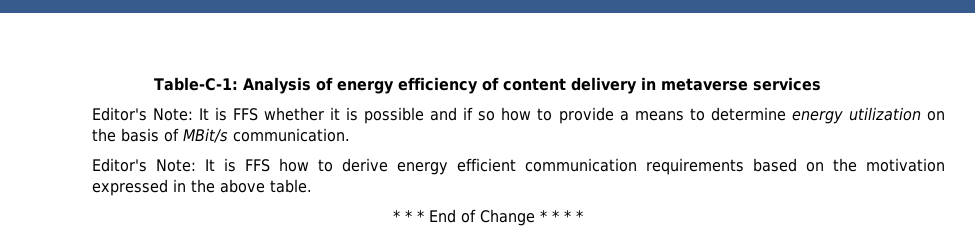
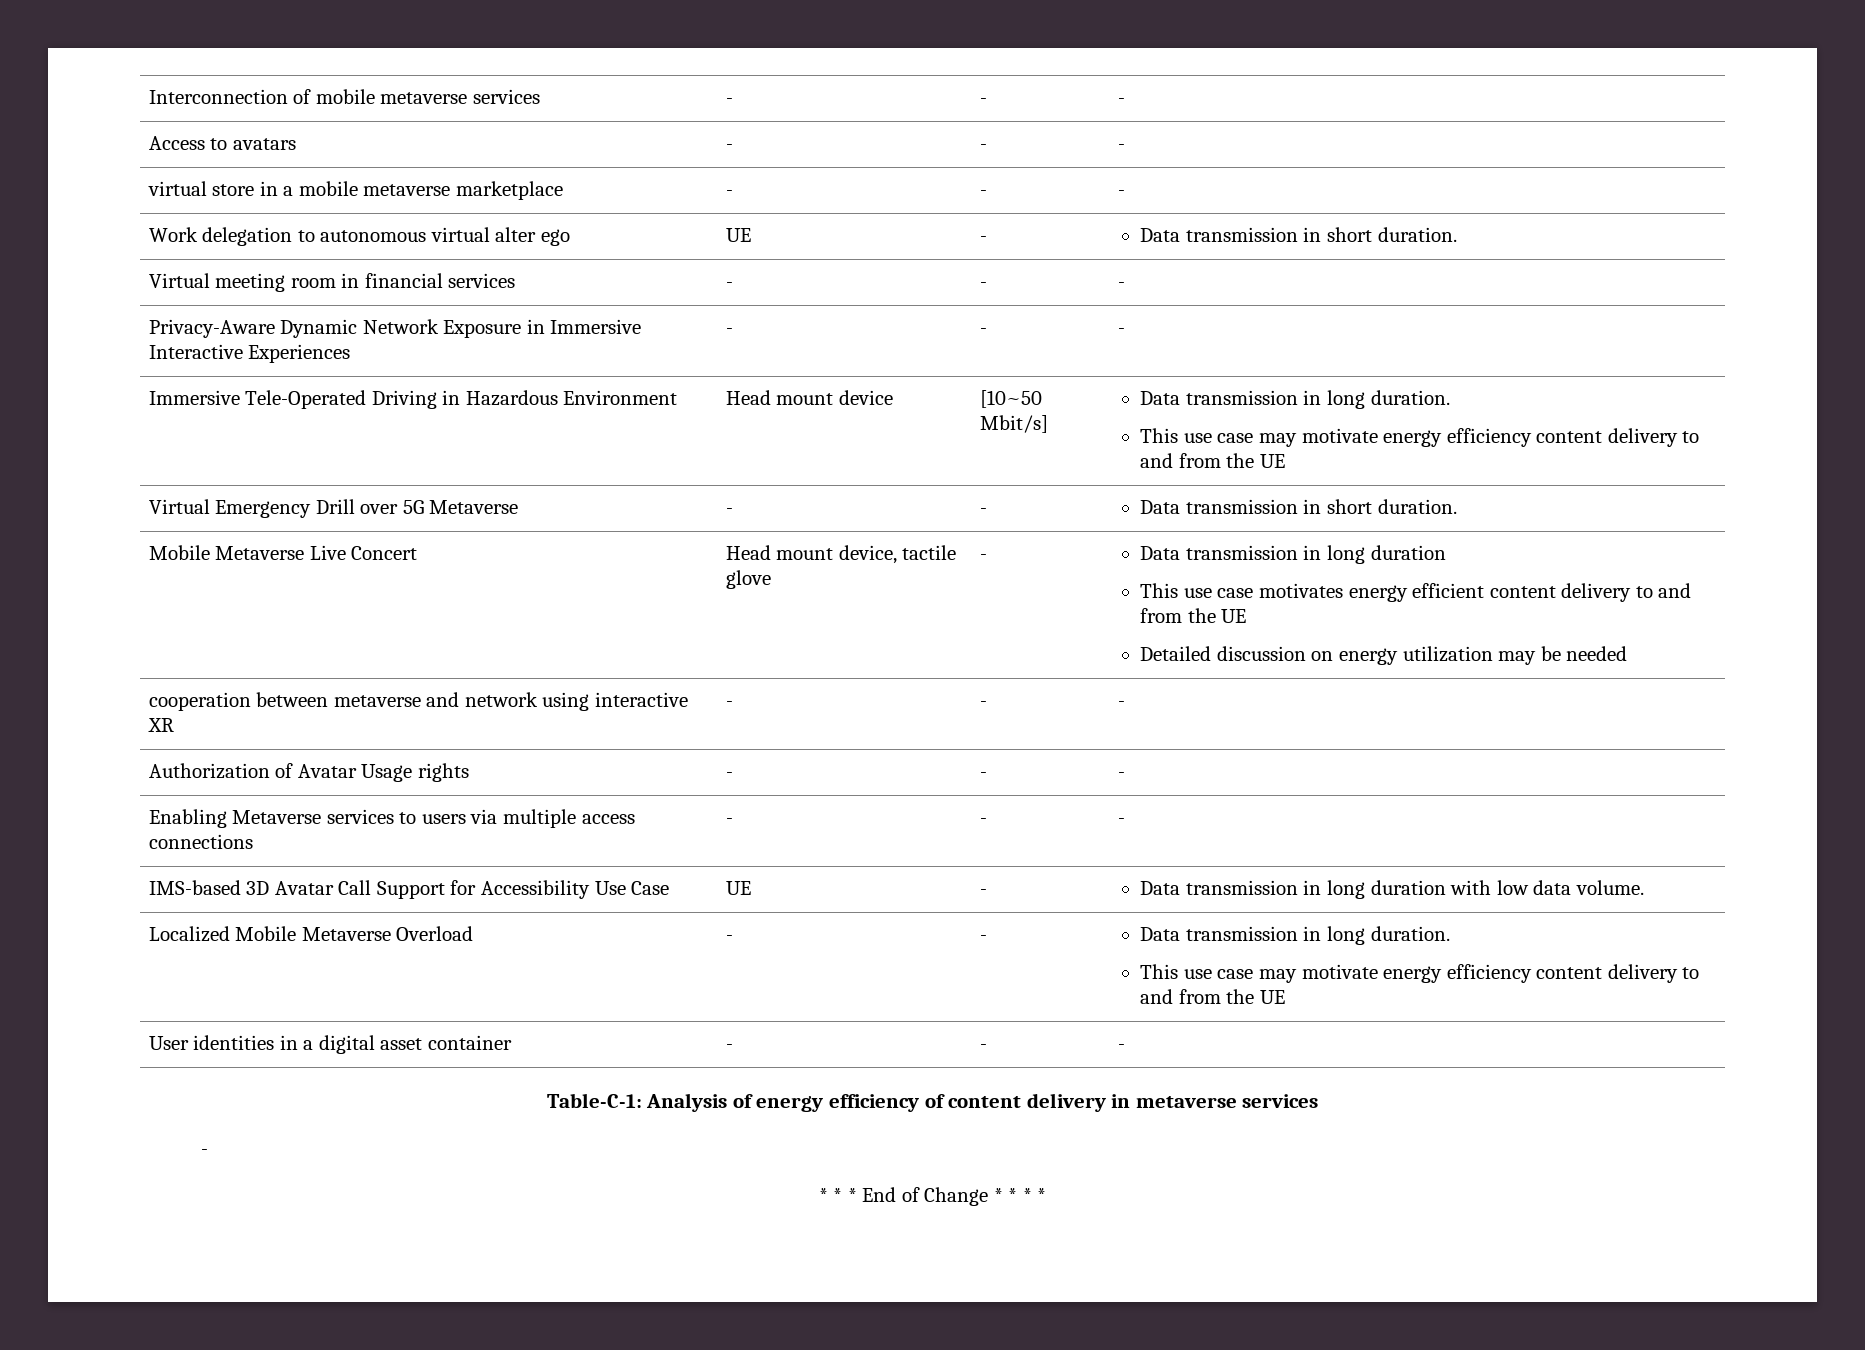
(154, 84) none -> [148,89,540,104] [725,98,733,104] [979,98,987,104] [1117,98,1125,104] [148,136,296,150] [725,144,733,150] [979,144,987,150] [1117,144,1125,150] [147,181,564,200] [725,190,733,196] [979,190,987,196] [1117,190,1125,196] [148,227,571,246] [725,228,751,242] [979,236,987,242] [1140,227,1457,242] [148,273,516,292] [725,282,733,288] [979,282,987,288] [1117,282,1125,288] [148,319,642,338] [148,344,351,363] [725,328,733,334] [979,328,987,334] [1117,328,1125,334] [148,390,678,409] [725,390,893,405] [979,390,1042,408] [979,415,1048,433] [1140,390,1450,409] [1140,428,1700,447] [1140,453,1285,468] [148,499,519,518] [725,508,733,514] [979,508,987,514] [1140,499,1457,514] [148,545,418,560] [725,545,957,564] [725,570,771,589] [979,554,987,560] [1140,545,1446,564] [1140,583,1692,602] [1140,608,1247,623] [1140,646,1628,665] [148,692,689,711] [147,718,174,732] [725,701,733,707] [979,701,987,707] [1117,701,1125,707] [148,763,469,782] [725,772,733,778] [979,772,987,778] [1117,772,1125,778] [148,809,635,828] [148,834,253,849] [725,818,733,824] [979,818,987,824] [1117,818,1125,824] [148,880,670,899] [725,881,751,895] [979,889,987,895] [1140,880,1644,899] [148,926,474,942] [725,935,733,941] [979,935,987,941] [1140,926,1450,945] [1140,964,1700,983] [1140,989,1285,1004] [148,1035,513,1054] [725,1044,733,1050] [979,1044,987,1050] [1117,1044,1125,1050] Interconnection of mobile metaverse services | - | - | - // Access to avatars | - | - | - // virtual store in a mobile metaverse marketplace | - | - | - // Work delegation to autonomous virtual alter ego | UE | - | Data transmission in short duration. // Virtual meeting room in financial services | - | - | - // Privacy-Aware Dynamic Network Exposure in Immersive Interactive Experiences | - | - | - // Immersive Tele-Operated Driving in Hazardous Environment | Head mount device | [10~50 Mbit/s] | Data transmission in long duration. // This use case may motivate energy efficiency content delivery to and from the UE // Virtual Emergency Drill over 5G Metaverse | - | - | Data transmission in short duration. // Mobile Metaverse Live Concert | Head mount device, tactile glove | - | Data transmission in long duration // This use case motivates energy efficient content delivery to and from the UE // Detailed discussion on energy utilization may be needed // cooperation between metaverse and network using interactive XR | - | - | - // Authorization of Avatar Usage rights | - | - | - // Enabling Metaverse services to users via multiple access connections | - | - | - // IMS-based 3D Avatar Call Support for Accessibility Use Case | UE | - | Data transmission in long duration with low data volume. // Localized Mobile Metaverse Overload | - | - | Data transmission in long duration. // This use case may motivate energy efficiency content delivery to and from the UE // User identities in a digital asset container | - | - | - //
[91,107,945,124] [91,128,350,143] [91,158,945,175] [91,179,312,196] Editor's Note: It is FFS whether it is possible and if so how to provide a means to determine energy utilization on the basis of MBit/s communication. // Editor's Note: It is FFS how to derive energy efficient communication requirements based on the motivation expressed in the above table. -> [201,1149,209,1155] -

